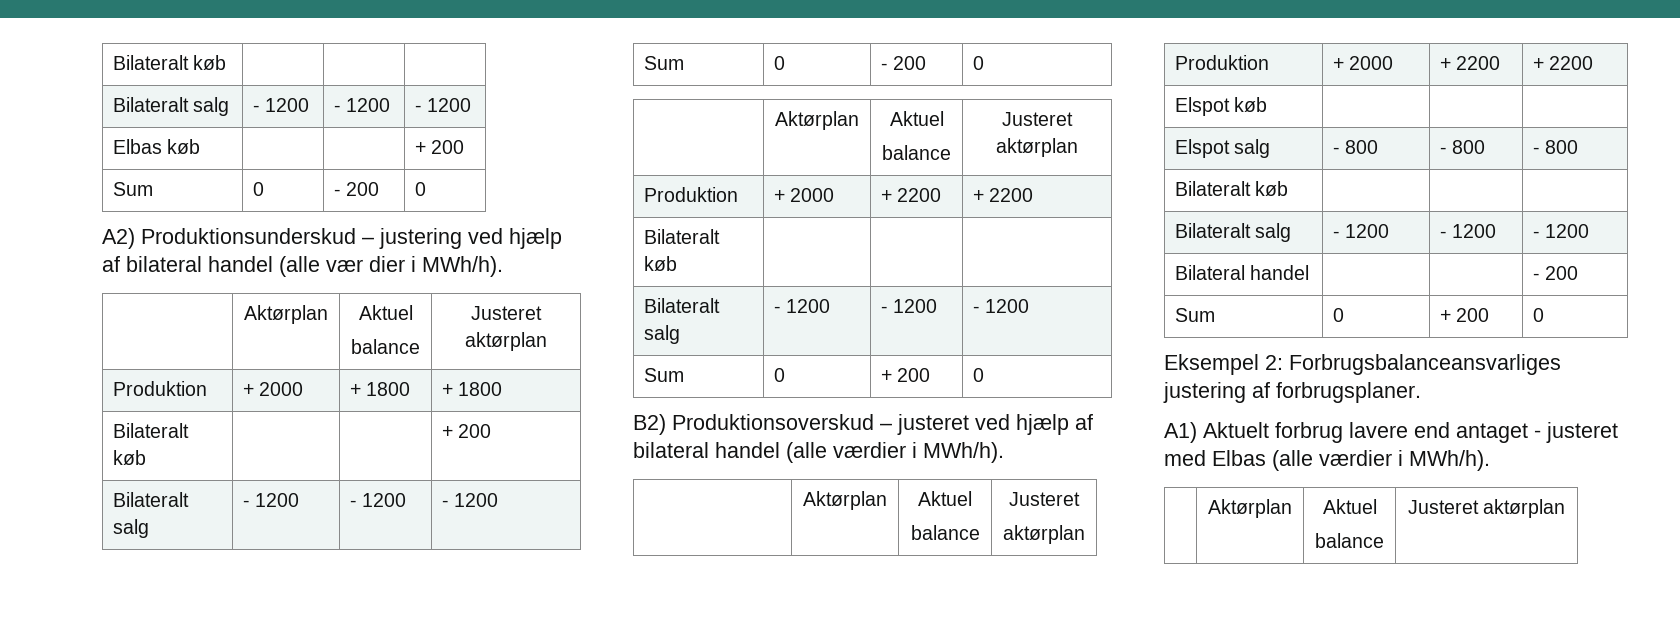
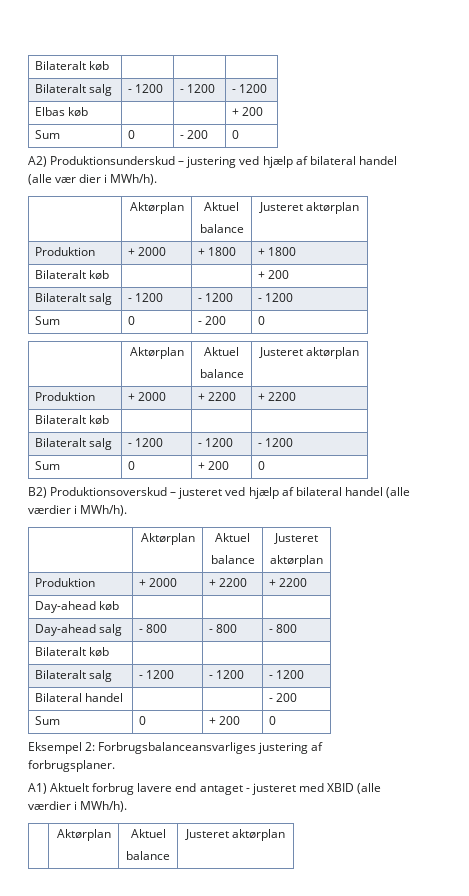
[1175,97,1268,116] [1175,139,1231,158] Elspot køb | | | // Elspot -> [35,601,120,613] [35,624,97,636] Day-ahead køb | | | // Day-ahead
[1212,450,1266,466] Elbas -> [326,783,354,792] XBID

